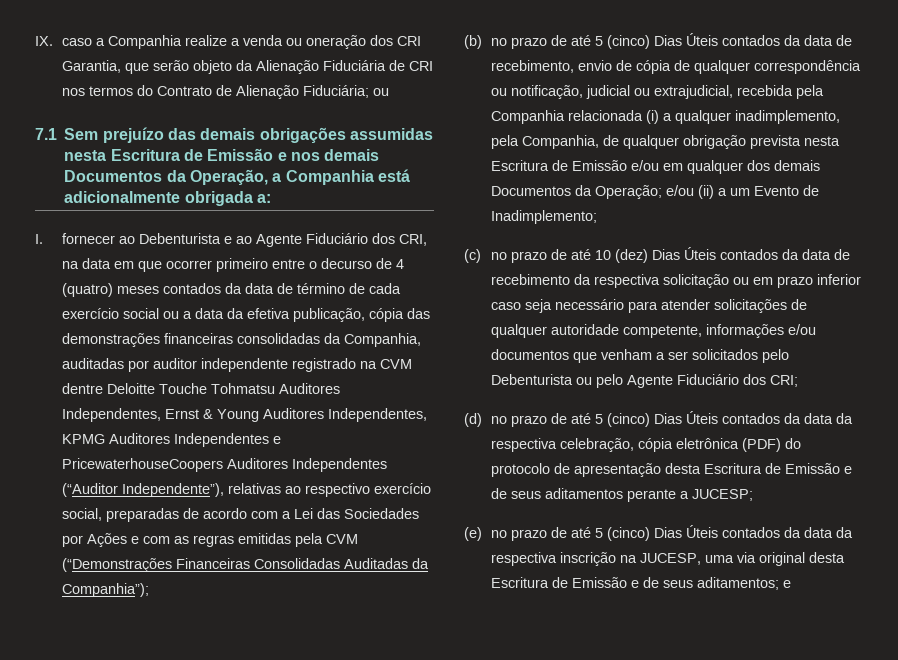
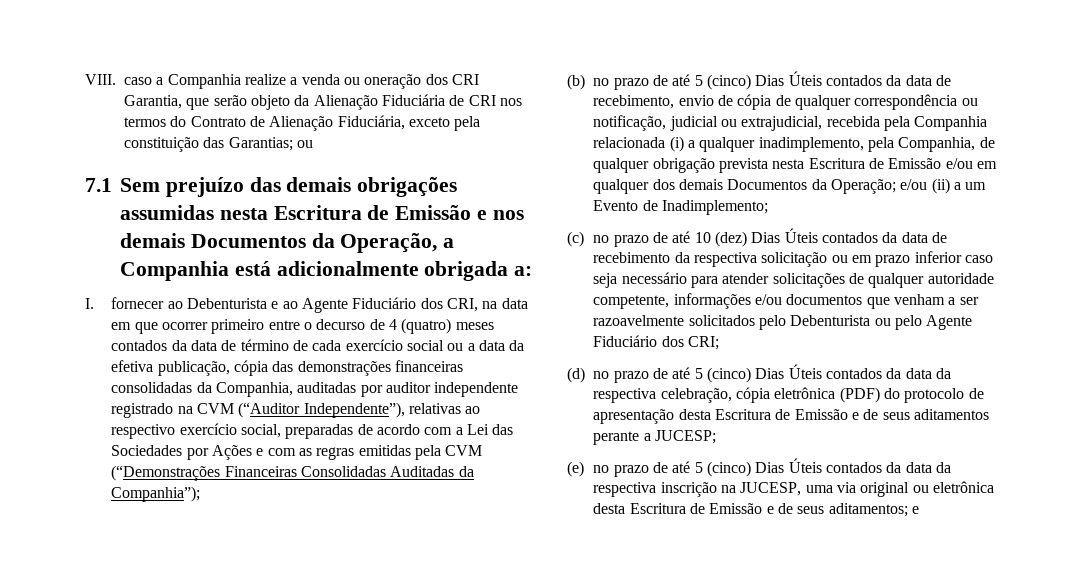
[35,36,53,46] IX. -> [85,74,116,85] VIII.
[302,85,369,98] Fiduciária; -> [337,115,481,131] [124,137,293,152] Fiduciária, exceto pela constituição das Garantias;
[61,383,340,394] [61,408,427,422] [61,433,281,447] [61,458,387,472] dentre Deloitte Touche Tohmatsu Auditores Independentes, Ernst & Young Auditores Independentes, KPMG Auditores Independentes e PricewaterhouseCoopers Auditores Independentes -> (235, 408) none
(688, 355) none -> [593,315,685,326] razoavelmente
(805, 559) none -> [912,481,995,493] ou eletrônica

